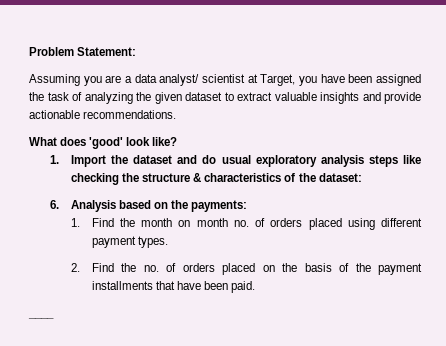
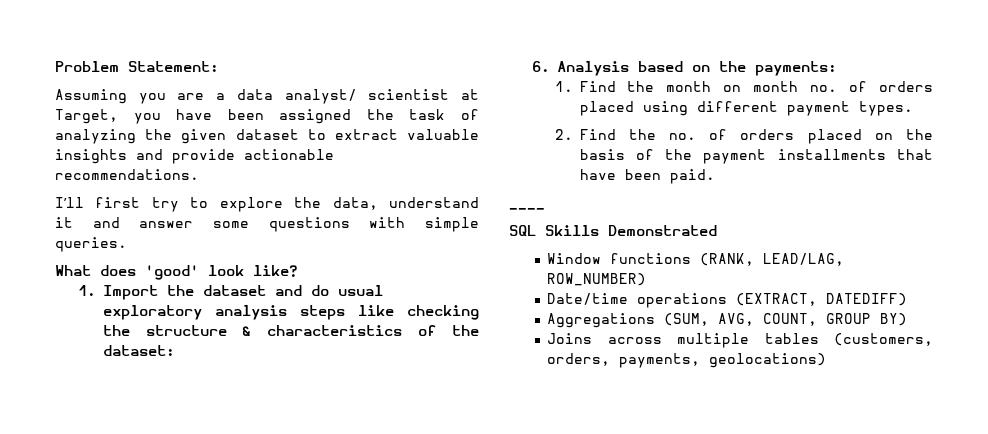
(177, 114) none -> [55,197,479,212] [55,217,479,232] [55,237,127,252] // I’ll first try to explore the data, understand it and answer some questions with simple queries.
(54, 318) none -> [509,225,717,236] [547,253,845,266] [547,273,647,286] [547,293,908,308] [547,313,908,328] [547,333,933,348] [547,353,827,368] // SQL Skills Demonstrated // Window functions (RANK, LEAD/LAG, ROW_NUMBER) // Date/time operations (EXTRACT, DATEDIFF) // Aggregations (SUM, AVG, COUNT, GROUP BY) // Joins across multiple tables (customers, orders, payments, geolocations)

